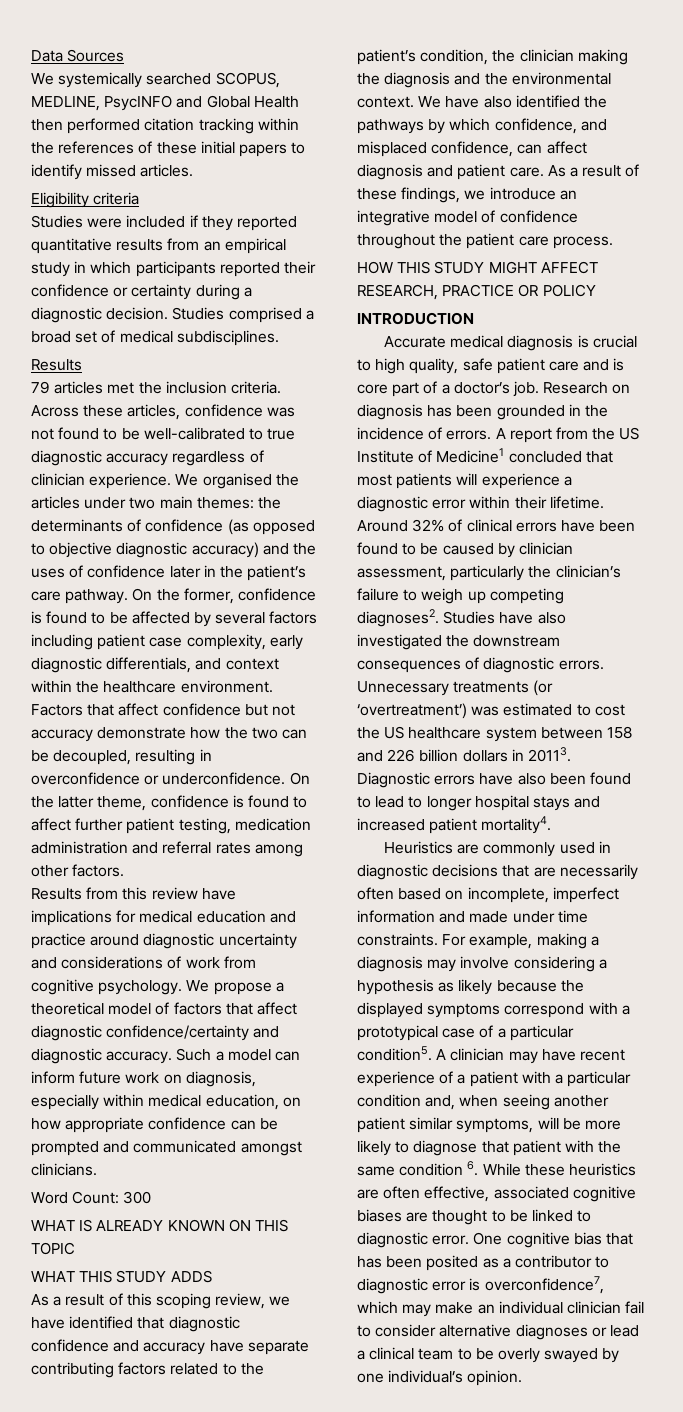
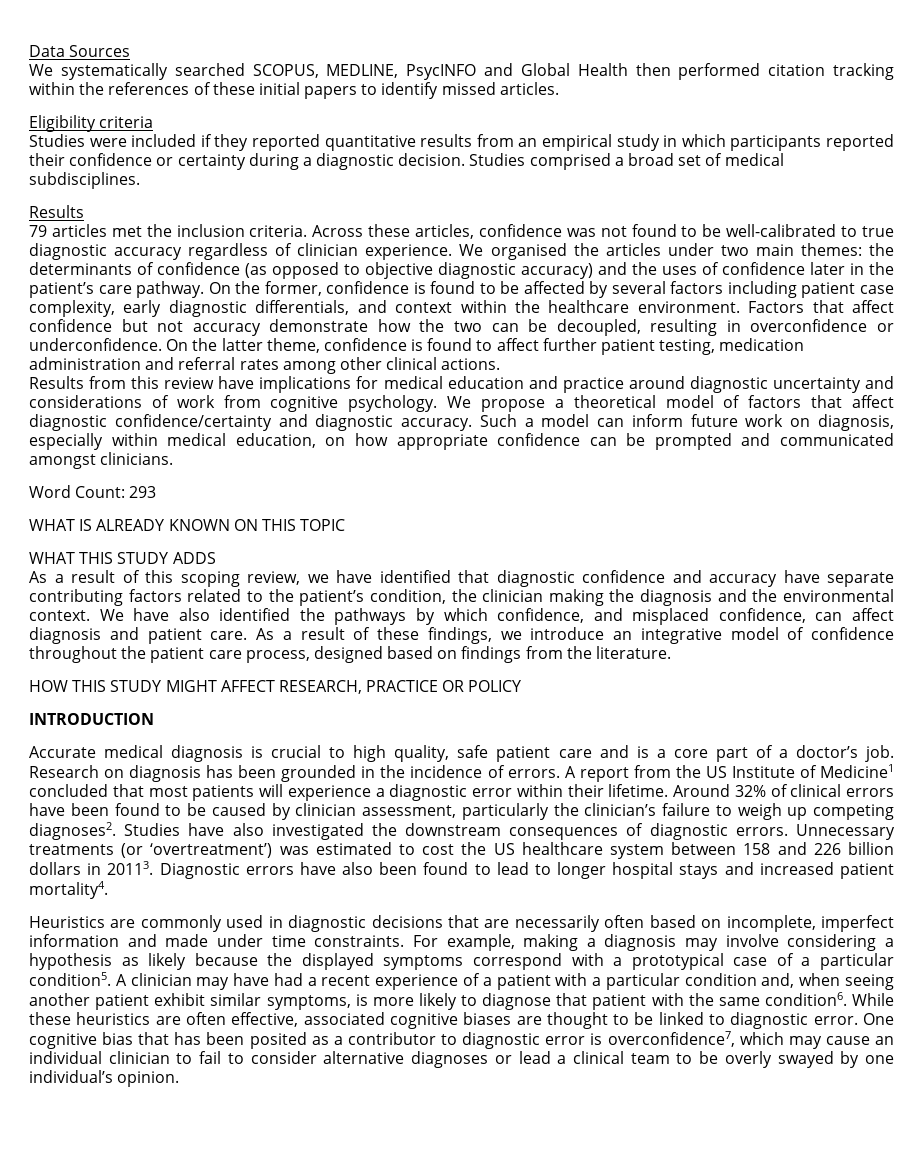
[58,72,143,88] systemically -> [60,63,168,80] systematically
[72,864,125,877] factors. -> [386,357,501,370] clinical actions.
[123,1191,152,1204] 300 -> [129,486,157,498] 293
[552,236,613,249] process. -> [245,646,672,663] process, designed based on findings from the literature.
(625, 364) none -> [656,749,666,758] a
(576, 1055) none -> [273,973,317,986] had a
(405, 1125) none -> [154,993,206,1006] exhibit
[537,1117,581,1130] will be -> [355,994,368,1006] is
[399,1161,479,1176] condition 6. -> [764,992,847,1006] condition6.
[435,1302,474,1314] make -> [825,1036,870,1045] cause
(621, 1307) none -> [176,1053,193,1064] to

